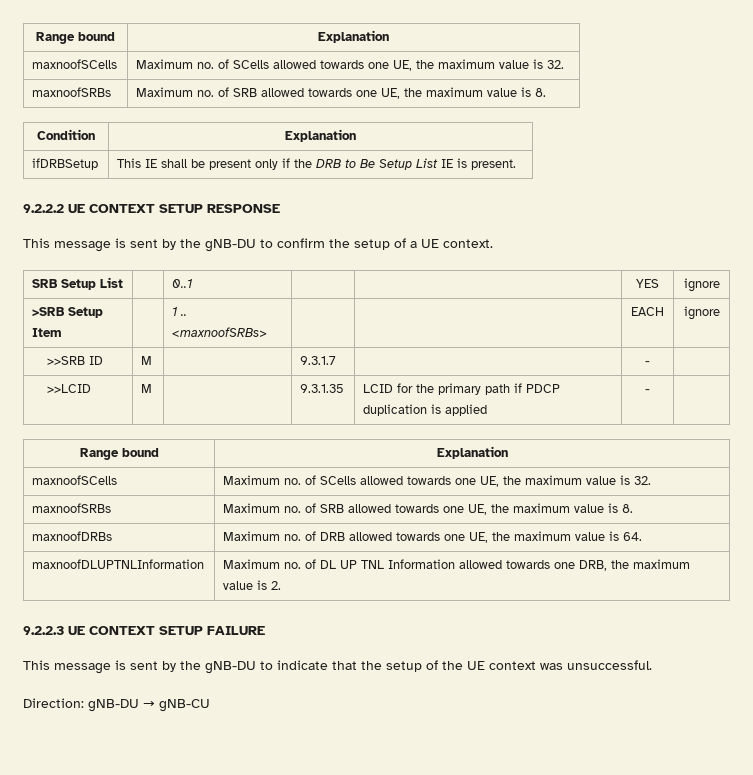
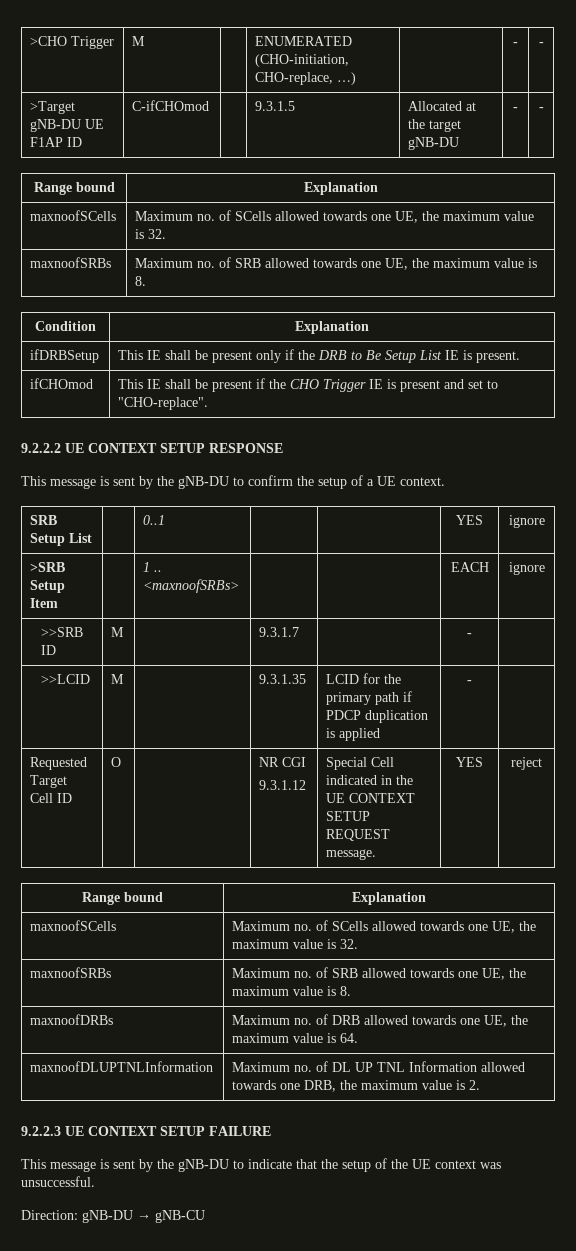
(36, 38) none -> [30,36,115,49] [132,36,146,46] [255,36,353,46] [255,54,350,67] [255,72,357,85] [513,42,518,46] [538,42,544,46] [30,101,76,114] [30,119,105,132] [30,137,83,147] [132,100,210,111] [255,101,296,111] [408,101,477,111] [408,119,462,132] [408,137,460,150] [513,107,518,111] [538,107,544,111] >CHO Trigger | M | | ENUMERATED (CHO-initiation, CHO-replace, …) | | - | - // >Target gNB-DU UE F1AP ID | C-ifCHOmod | | 9.3.1.5 | Allocated at the target gNB-DU | - | - //
(517, 164) none -> [30,378,94,389] [118,378,499,392] [118,397,209,410] // ifCHOmod | This IE shall be present if the CHO Trigger IE is present and set to "CHO-replace".
(650, 391) none -> [30,757,88,770] [30,775,68,788] [30,793,73,803] [111,757,122,767] [259,757,307,767] [259,780,307,790] [326,757,395,770] [326,775,414,785] [326,793,416,803] [326,811,371,821] [326,829,391,841] [326,849,377,860] [456,757,483,767] [511,757,542,770] // Requested Target Cell ID | O | | NR CGI // 9.3.1.12 | Special Cell indicated in the UE CONTEXT SETUP REQUEST message. | YES | reject

